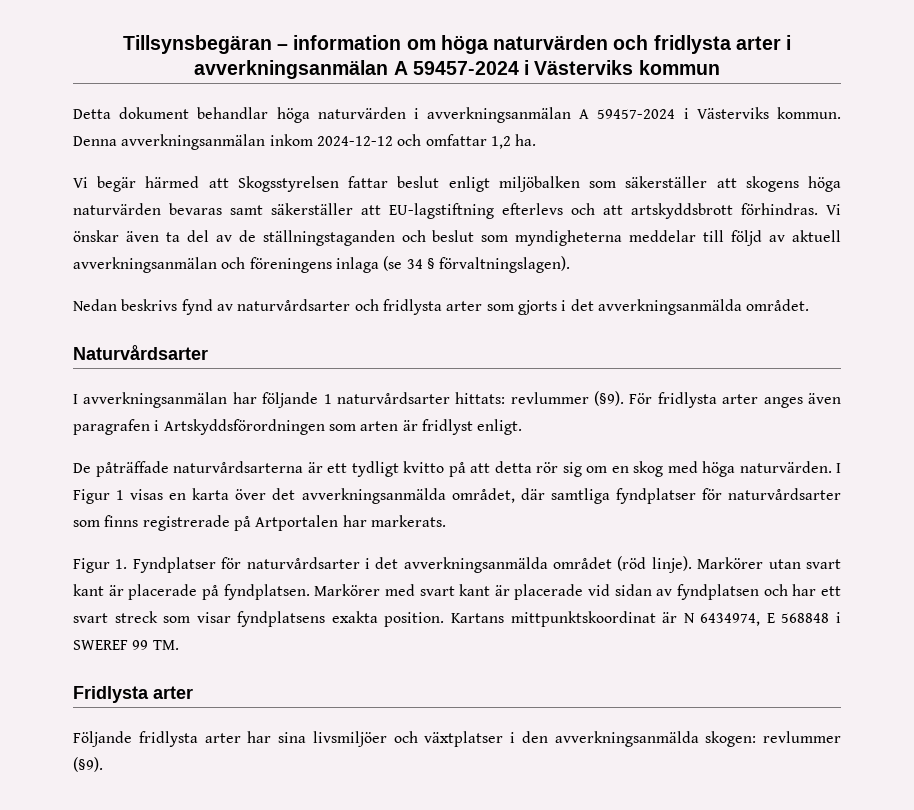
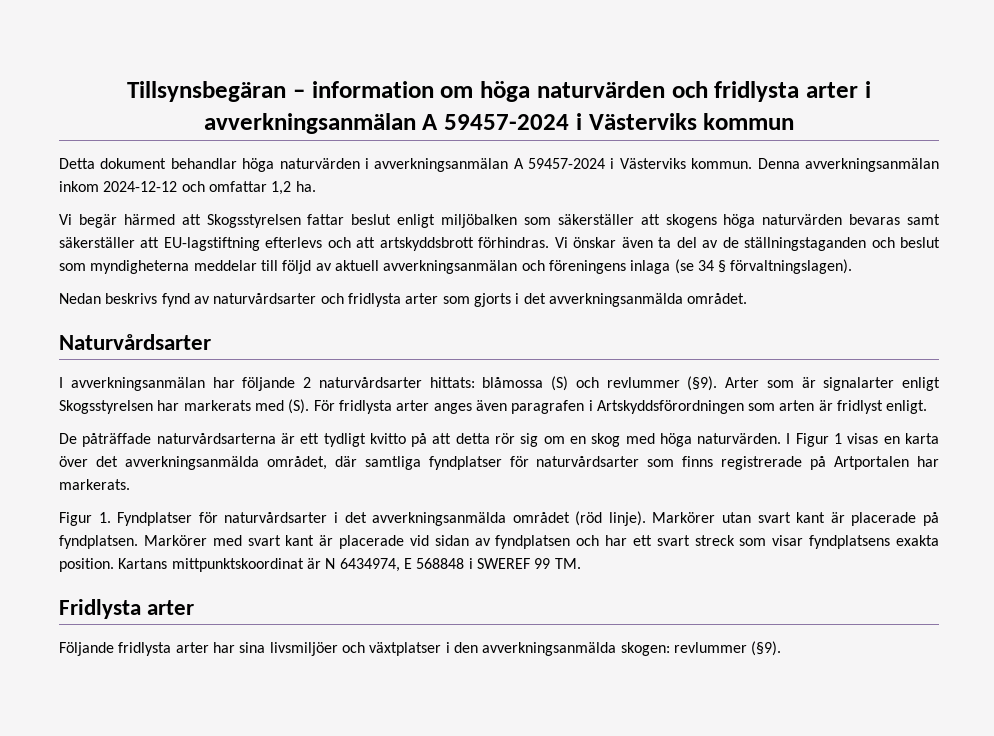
[323,394,332,404] 1 -> [303,377,311,388] 2
[510,391,625,406] revlummer (§9). -> [482,376,940,391] [59,399,310,414] blåmossa (S) och revlummer (§9). Arter som är signalarter enligt Skogsstyrelsen har markerats med (S).

